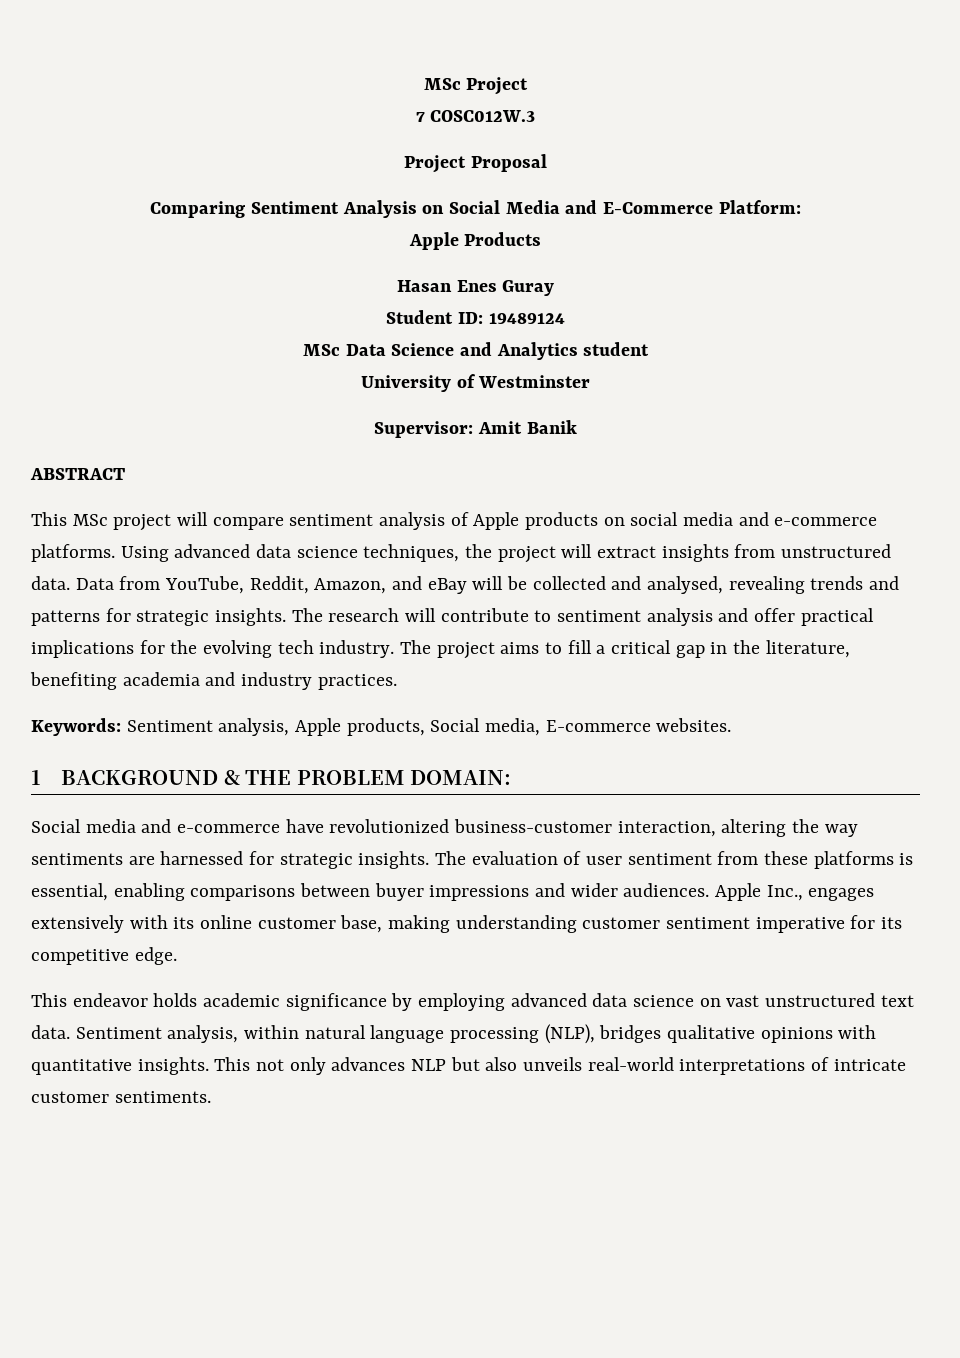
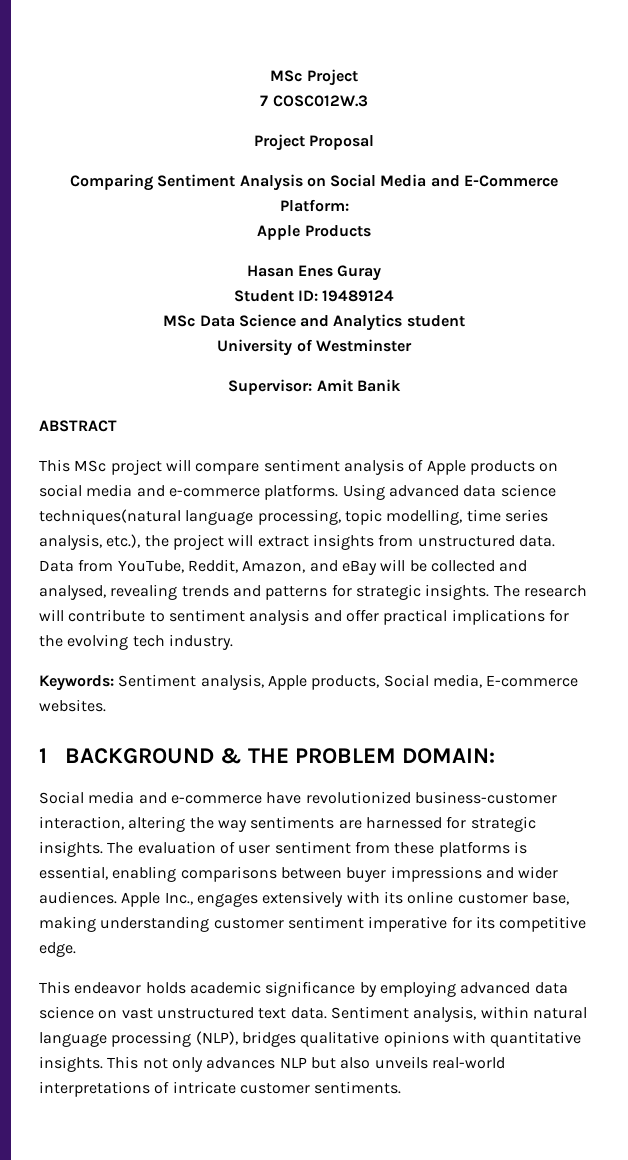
[363,544,460,562] techniques, -> [39,509,548,525] [39,534,141,550] techniques(natural language processing, topic modelling, time series analysis, etc.),
[400,640,850,659] [30,672,397,690] The project aims to fill a critical gap in the literature, benefiting academia and industry practices. -> (233, 642) none

